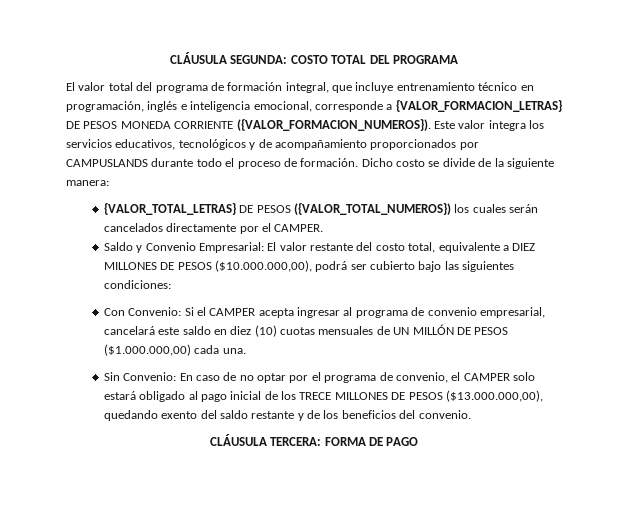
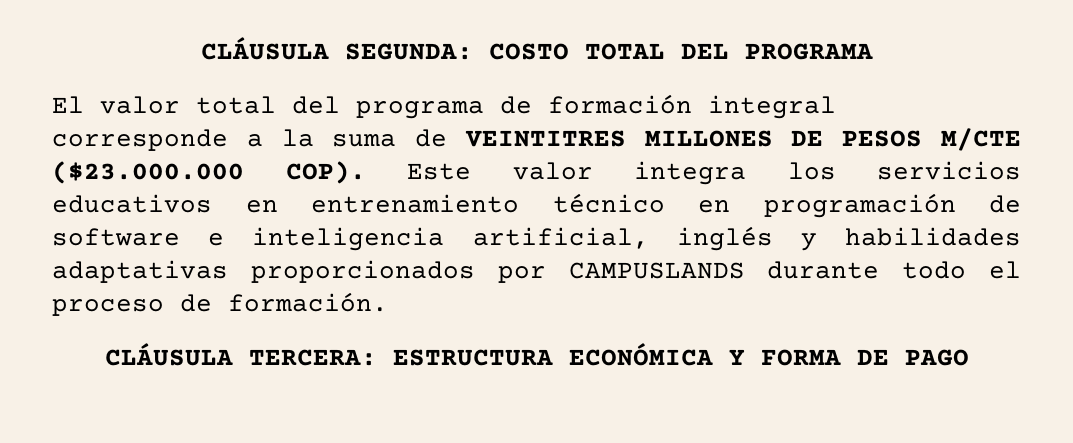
[285,82,534,93] [66,99,562,112] [66,118,431,131] integral, que incluye entrenamiento técnico en programación, inglés e inteligencia emocional, corresponde a {VALOR_FORMACION_LETRAS} DE PESOS MONEDA CORRIENTE ({VALOR_FORMACION_NUMEROS}). -> [708,95,836,119] [52,128,1022,151] [52,161,366,184] integral corresponde a la suma de VEINTITRES MILLONES DE PESOS M/CTE ($23.000.000 COP).
[115,139,367,150] educativos, tecnológicos y de acompañamiento -> [52,193,1021,218] [52,226,1021,251] [52,260,228,283] educativos en entrenamiento técnico en programación de software e inteligencia artificial, inglés y habilidades adaptativas
[361,158,554,169] [66,180,109,186] [103,202,539,215] [103,223,324,234] [103,242,536,253] [103,260,515,272] [103,280,171,289] [103,307,545,318] [103,324,509,337] [103,344,246,356] [103,372,536,383] [103,390,543,402] [103,410,471,421] Dicho costo se divide de la siguiente manera: // {VALOR_TOTAL_LETRAS} DE PESOS ({VALOR_TOTAL_NUMEROS}) los cuales serán cancelados directamente por el CAMPER. // Saldo y Convenio Empresarial: El valor restante del costo total, equivalente a DIEZ MILLONES DE PESOS ($10.000.000,00), podrá ser cubierto bajo las siguientes condiciones: // Con Convenio: Si el CAMPER acepta ingresar al programa de convenio empresarial, cancelará este saldo en diez (10) cuotas mensuales de UN MILLÓN DE PESOS ($1.000.000,00) cada una. // Sin Convenio: En caso de no optar por el programa de convenio, el CAMPER solo estará obligado al pago inicial de los TRECE MILLONES DE PESOS ($13.000.000,00), quedando exento del saldo restante y de los beneficios del convenio. -> (388, 302) none
(322, 441) none -> [392,343,745,366] ESTRUCTURA ECONÓMICA Y

